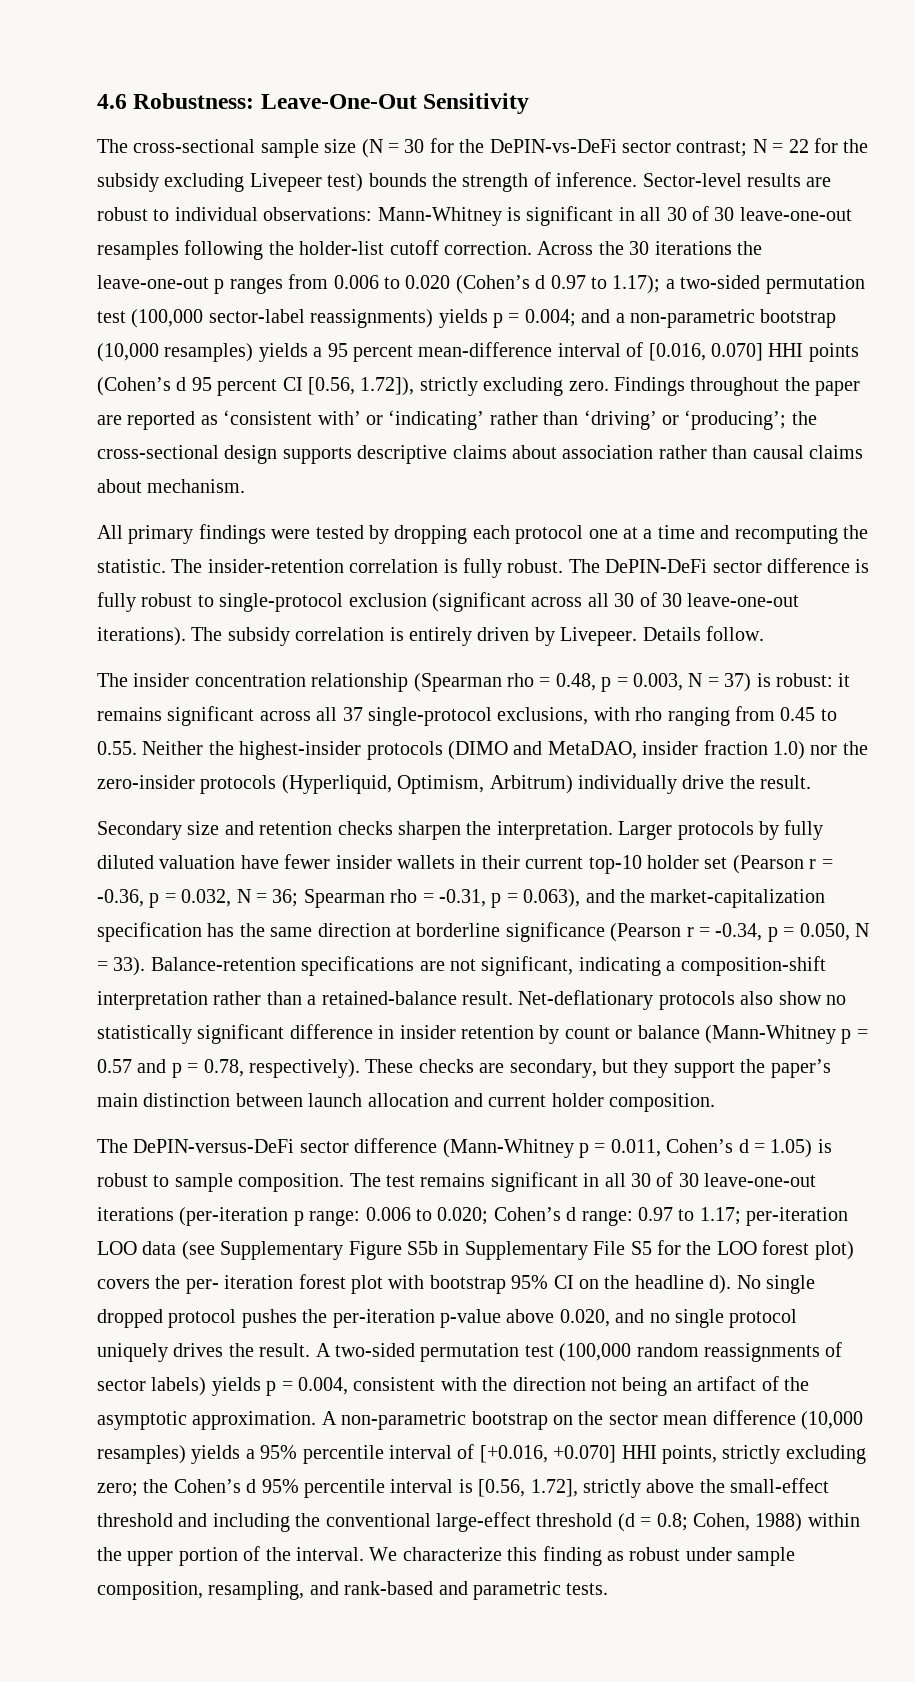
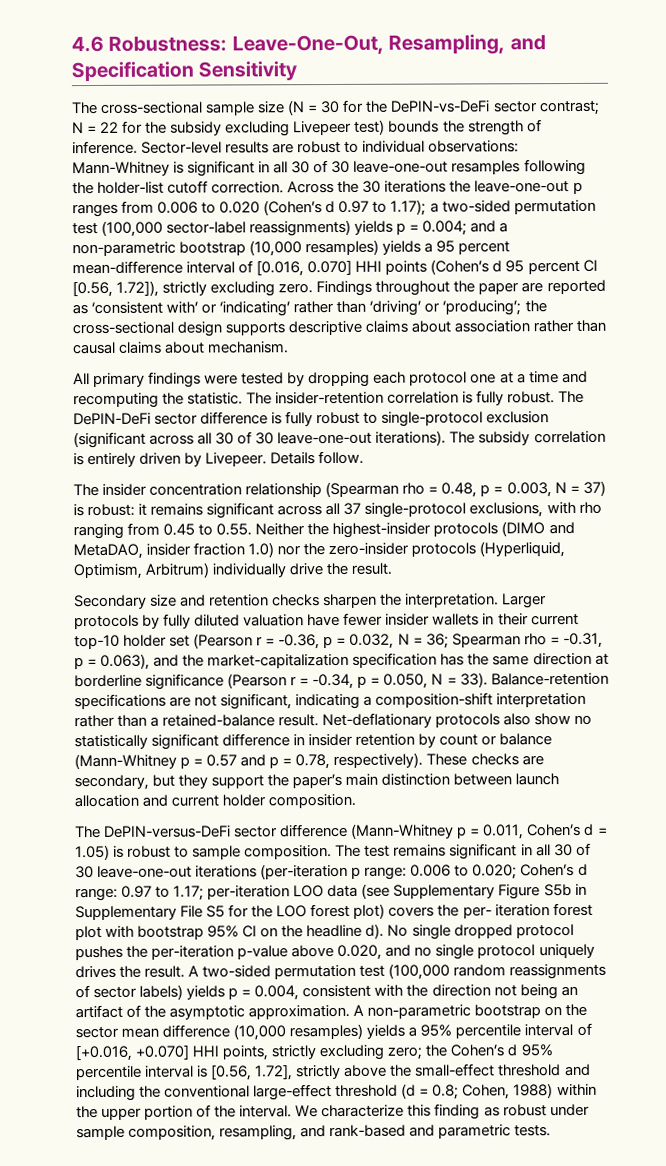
[260,94,417,109] Leave-One-Out -> [231,34,546,56] [71,61,194,82] Leave-One-Out, Resampling, and Specification

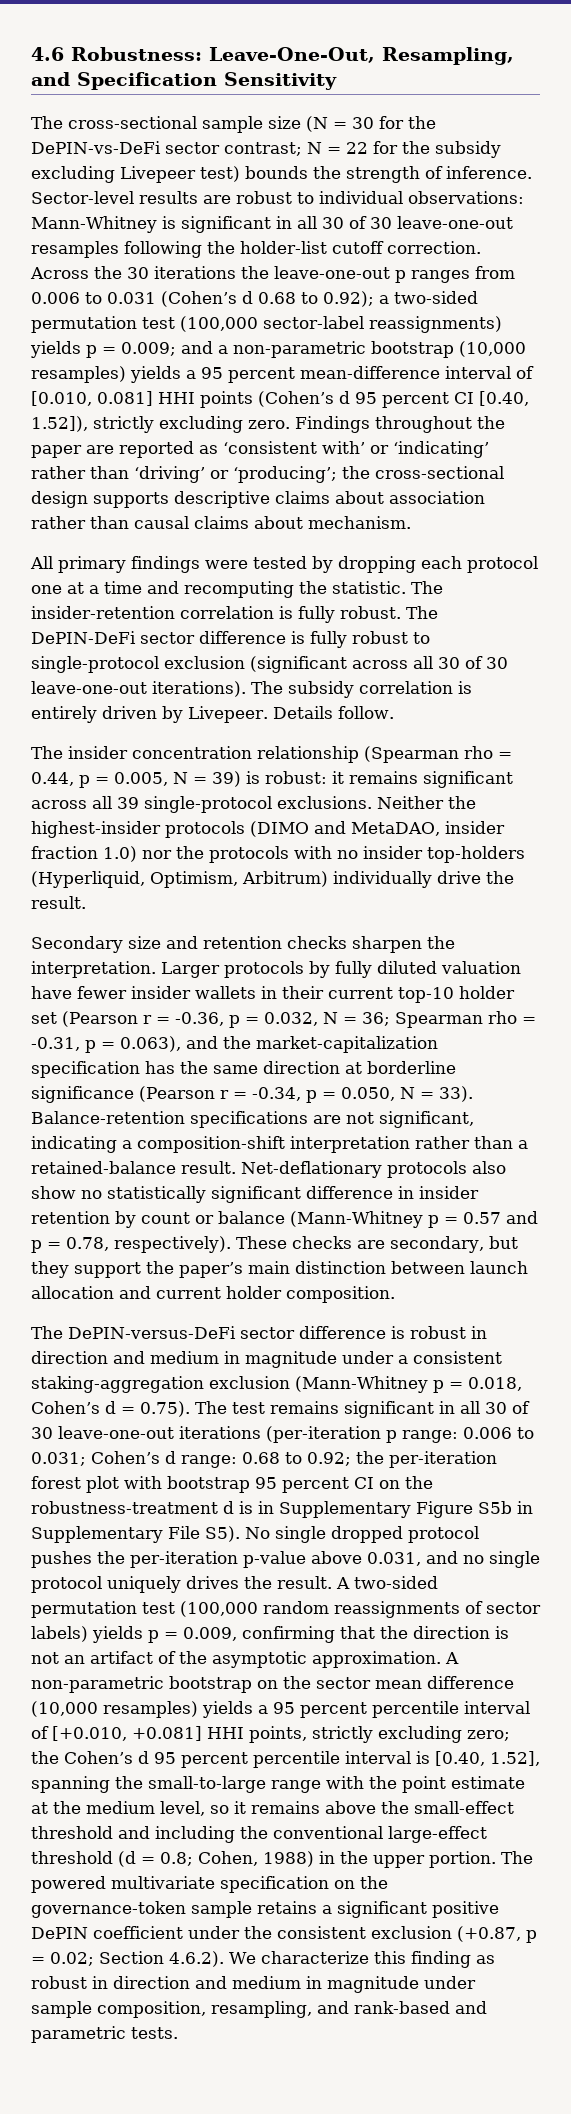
[219,199,427,216] 0.020 (Cohen’s d 0.97 to 1.17); -> [107,291,374,307] 0.031 (Cohen’s d 0.68 to 0.92);
[422,220,468,236] 0.004; -> [121,342,176,356] 0.009;
[256,259,353,277] [0.016, 0.070] -> [31,391,153,406] [0.010, 0.081]
[72,280,160,298] [0.56, 1.72]), -> [479,391,529,406] [31,416,88,432] [0.40, 1.52]),
[441,480,606,498] 0.48, p = 0.003, N = 37) -> [31,771,241,788] 0.44, p = 0.005, N = 39)
[343,501,602,518] [73,522,253,540] 37 single-protocol exclusions, with rho ranging from 0.45 to 0.55. -> [117,796,372,813] 39 single-protocol exclusions.
[328,542,477,557] zero-insider protocols -> [209,846,525,863] protocols with no insider top-holders
[351,823,525,840] (Mann-Whitney p = 0.011, -> [391,1326,487,1339] [31,1351,502,1368] [31,1376,522,1393] is robust in direction and medium in magnitude under a consistent staking-aggregation exclusion (Mann-Whitney p = 0.018,
[75,844,333,861] 1.05) is robust to sample composition. -> [140,1401,190,1417] 0.75).
[472,864,518,880] 0.020; -> [31,1452,86,1466] 0.031;
[121,883,391,901] 0.97 to 1.17; per-iteration LOO data (see -> [242,1451,497,1468] [31,1476,433,1493] [31,1501,274,1514] 0.68 to 0.92; the per-iteration forest plot with bootstrap 95 percent CI on the robustness-treatment d is in
[206,902,593,919] [75,923,385,941] S5 for the LOO forest plot) covers the per- iteration forest plot with bootstrap 95% CI on the headline d). -> [205,1526,240,1542] S5).
[337,944,383,960] 0.020, -> [367,1552,421,1566] 0.031,
[254,984,558,1001] 0.004, consistent with the direction not being -> [183,1626,509,1643] [31,1652,59,1664] 0.009, confirming that the direction is not
[420,1024,453,1037] 95% -> [273,1702,367,1718] 95 percent
[75,1044,190,1062] [+0.016, +0.070] -> [52,1726,202,1741] [+0.010, +0.081]
[520,1044,553,1057] 95% -> [154,1752,248,1768] 95 percent
[211,1064,342,1081] [0.56, 1.72], strictly -> [435,1751,540,1766] [31,1776,525,1793] [31,1801,320,1816] [0.40, 1.52], spanning the small-to-large range with the point estimate at the medium level, so it remains
[556,1083,597,1097] within -> [319,1851,335,1864] in
[144,1104,293,1120] portion of the interval. -> [429,1851,533,1868] [31,1876,388,1893] [31,1901,499,1918] [31,1926,537,1943] [31,1951,224,1967] portion. The powered multivariate specification on the governance-token sample retains a significant positive DePIN coefficient under the consistent exclusion (+0.87, p = 0.02; Section 4.6.2).
(547, 1110) none -> [92,1976,419,1993] in direction and medium in magnitude

